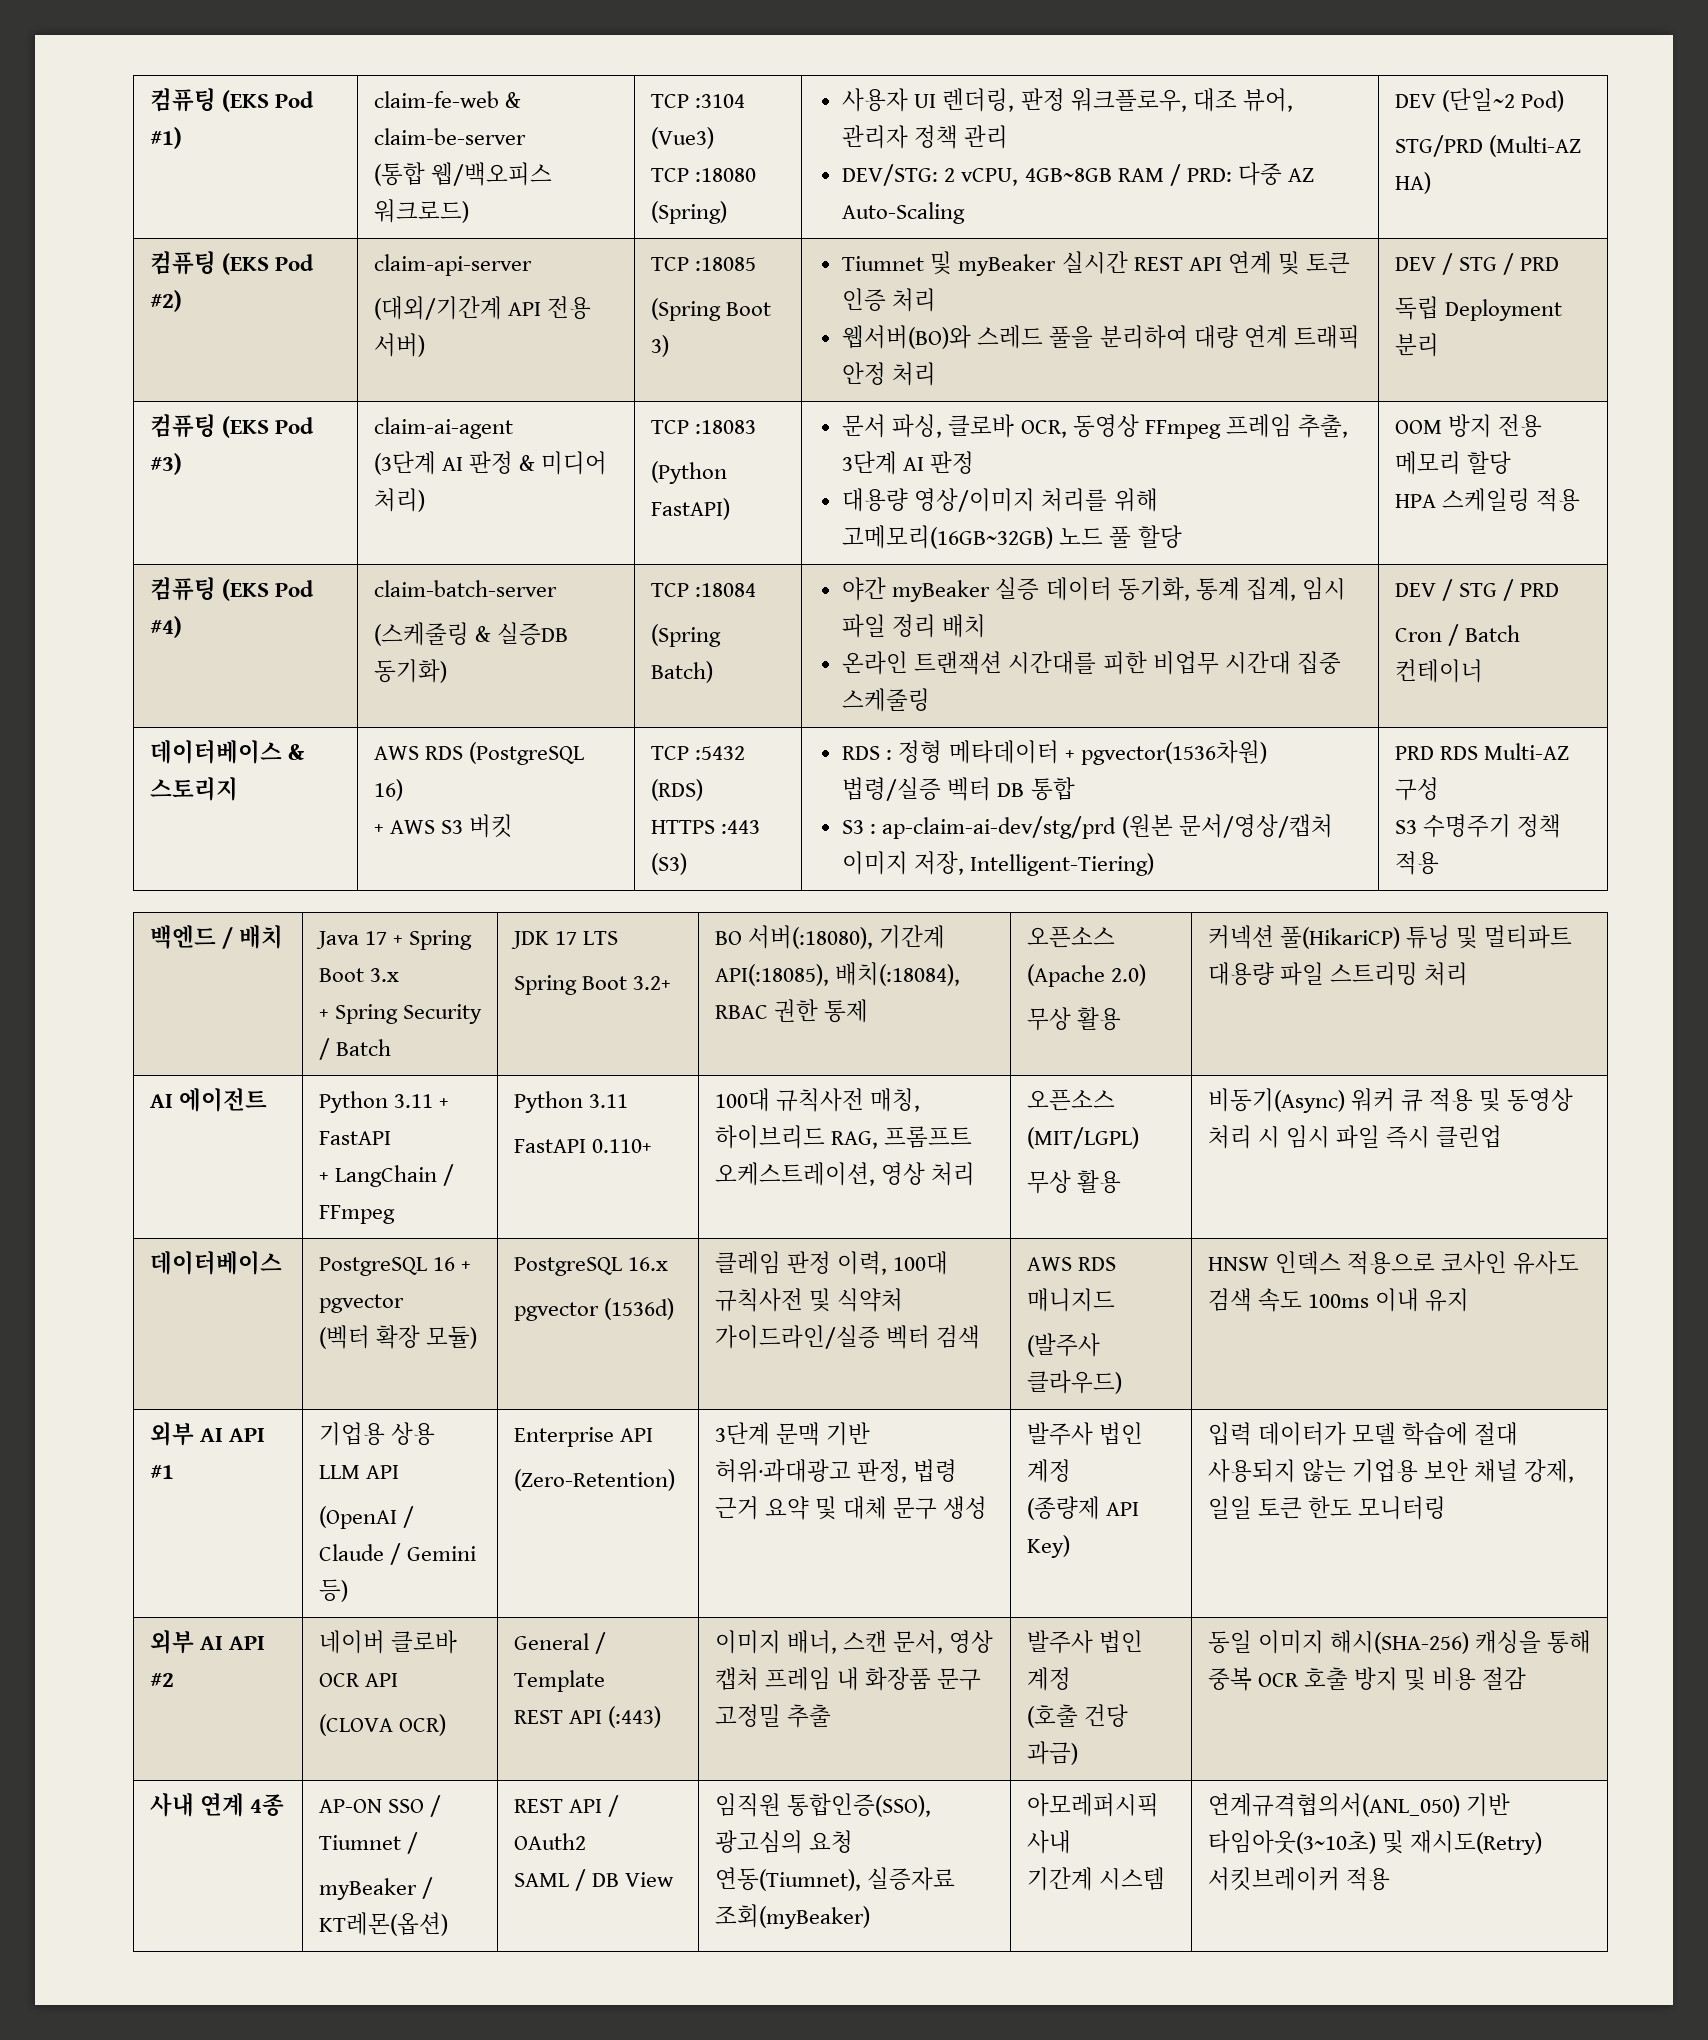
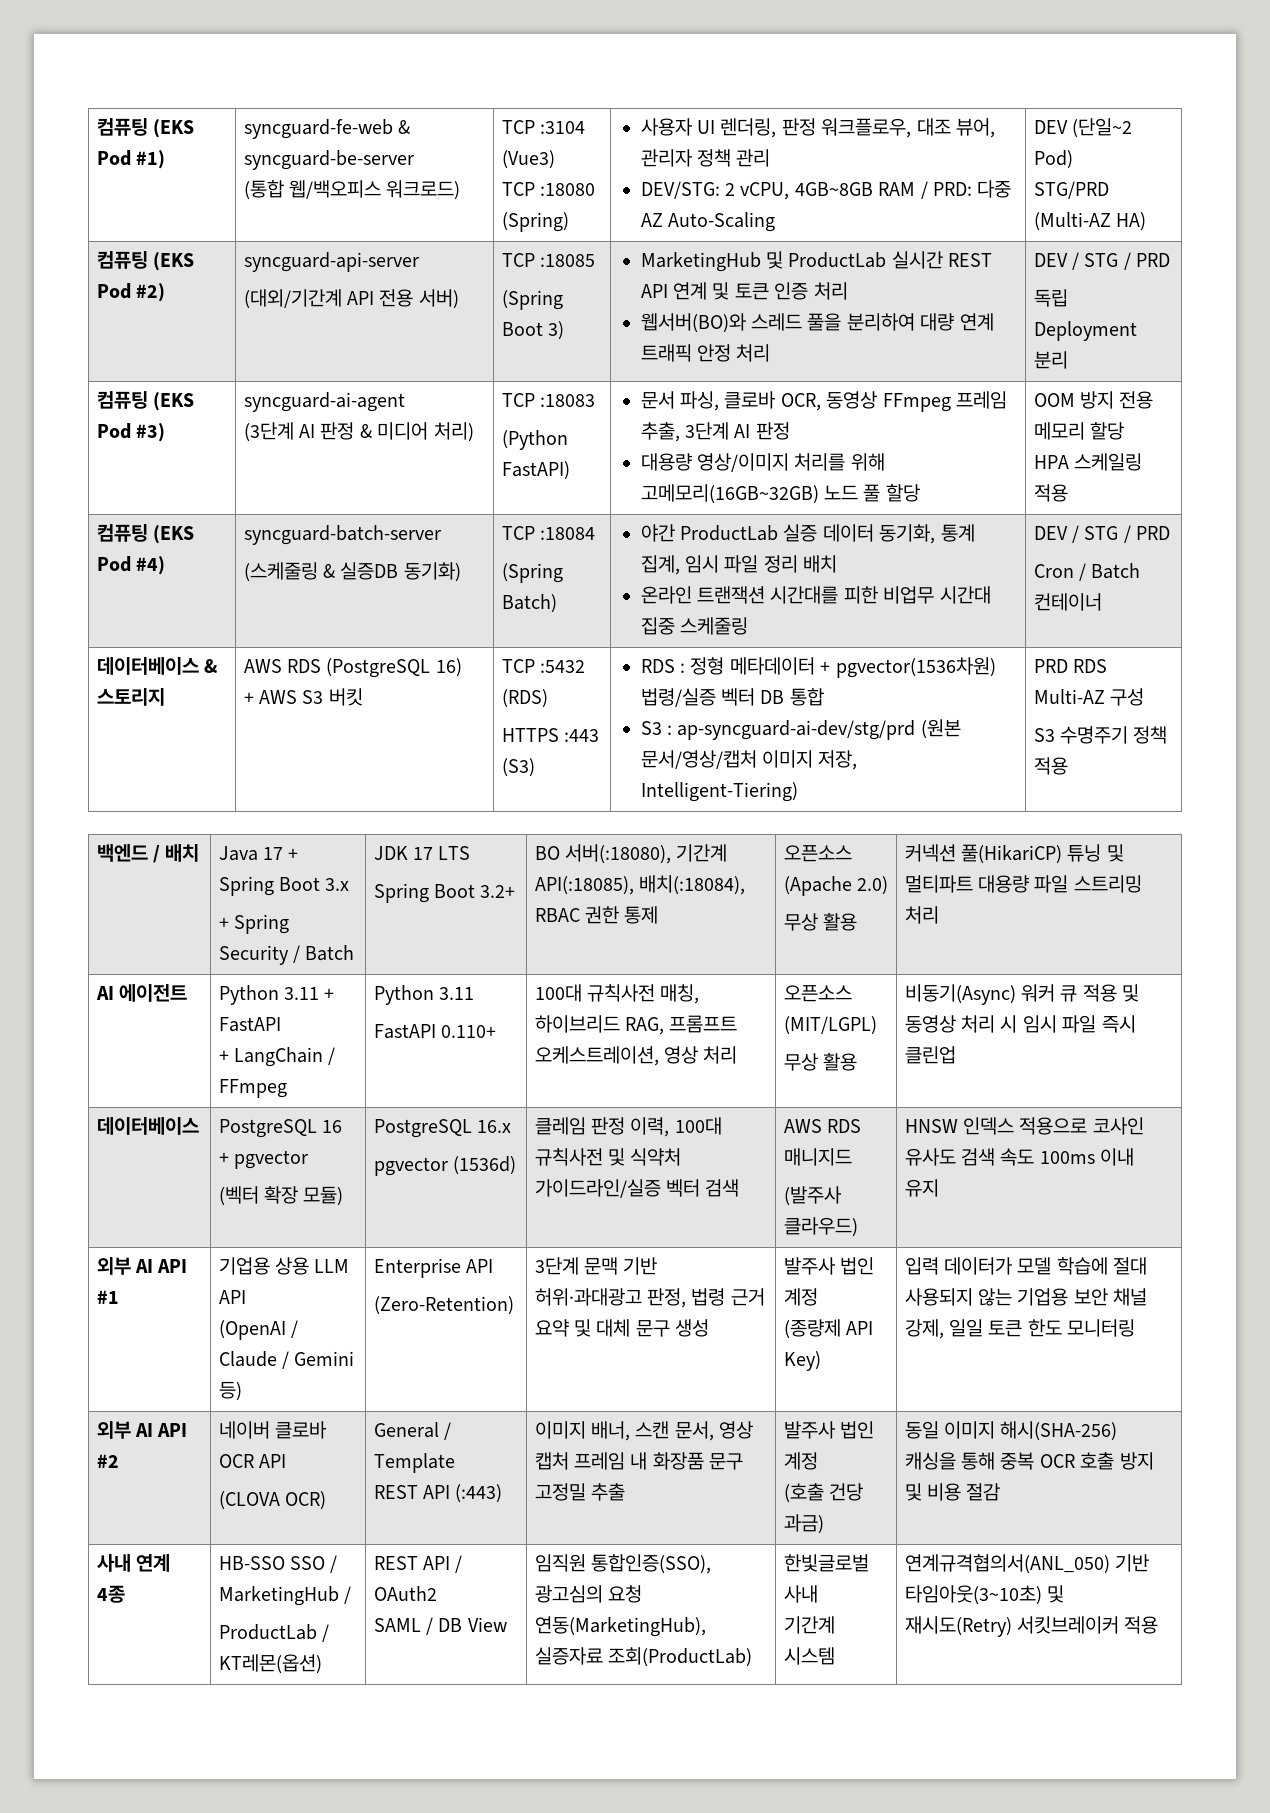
[373,91,521,108] [373,128,526,145] claim-fe-web & claim-be-server -> [243,119,411,139] [243,150,414,170] syncguard-fe-web & syncguard-be-server
[373,254,532,276] claim-api-server -> [243,252,419,272] syncguard-api-server
[842,251,1057,276] Tiumnet 및 myBeaker -> [640,251,887,272] MarketingHub 및 ProductLab
[373,417,513,439] claim-ai-agent -> [243,392,405,412] syncguard-ai-agent
[373,580,557,597] claim-batch-server -> [243,525,441,545] syncguard-batch-server
[892,580,991,602] myBeaker -> [680,525,779,541] ProductLab
[882,816,1117,839] ap-claim-ai-dev/stg/prd -> [677,720,916,740] ap-syncguard-ai-dev/stg/prd
[318,1799,382,1813] AP-ON -> [218,1556,285,1570] HB-SSO
[318,1835,401,1850] Tiumnet -> [218,1586,339,1606] MarketingHub
[318,1878,417,1900] myBeaker -> [218,1624,317,1640] ProductLab
[714,1867,955,1891] [714,1904,870,1929] [1026,1793,1159,1817] 연동(Tiumnet), 실증자료 조회(myBeaker) | 아모레퍼시픽 -> [534,1616,706,1637] [534,1647,753,1667] [783,1554,869,1572] 연동(MarketingHub), 실증자료 조회(ProductLab) | 한빛글로벌

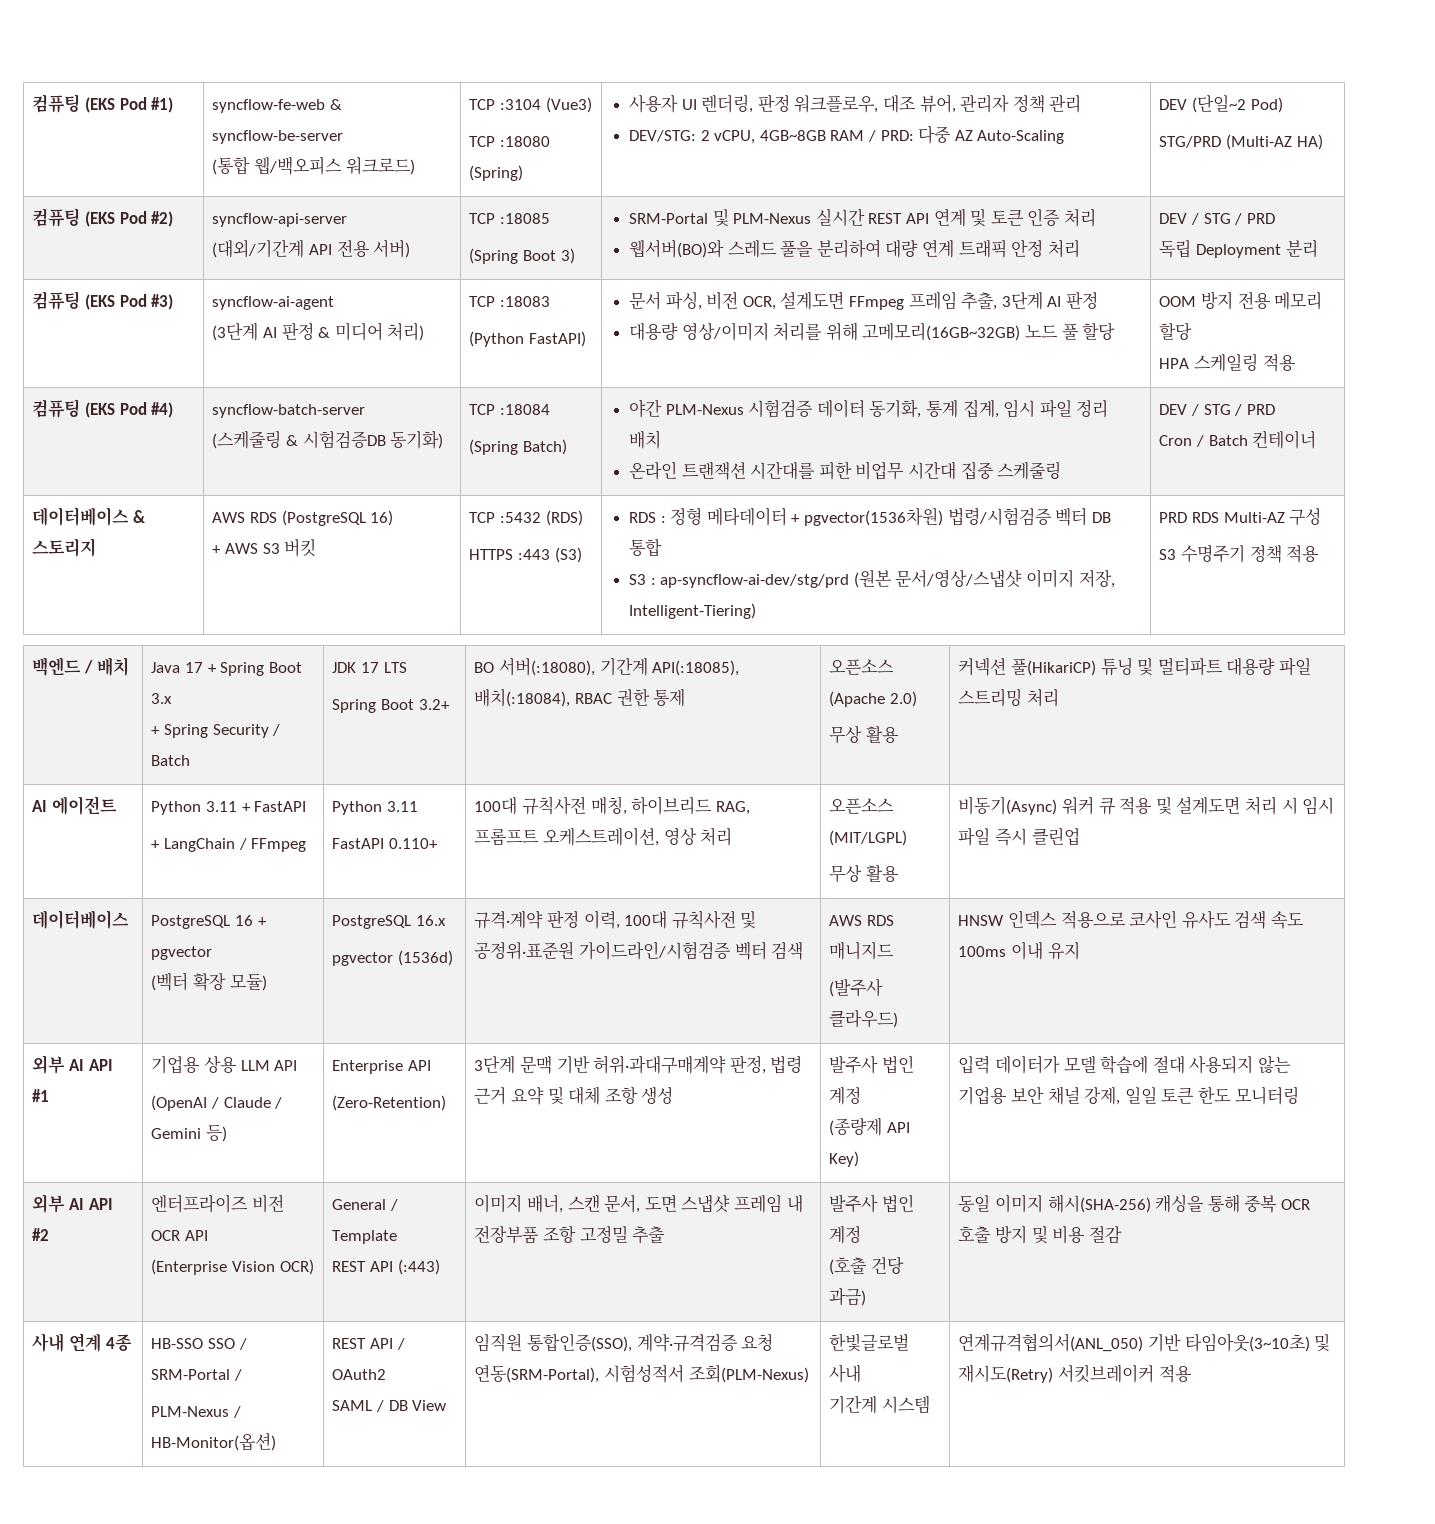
[243,119,411,139] [243,150,414,170] syncguard-fe-web & syncguard-be-server -> [212,99,342,113] [212,130,344,144] syncflow-fe-web & syncflow-be-server
[243,252,419,272] syncguard-api-server -> [212,213,348,227] syncflow-api-server
[640,251,887,272] MarketingHub 및 ProductLab -> [629,209,812,227] SRM-Portal 및 PLM-Nexus
[243,392,405,412] syncguard-ai-agent -> [212,296,335,310] syncflow-ai-agent
[724,391,878,411] 클로바 OCR, 동영상 -> [706,291,845,310] 비전 OCR, 설계도면
[243,525,441,545] syncguard-batch-server -> [212,404,366,418] syncflow-batch-server
[340,562,399,580] 실증DB -> [302,431,386,449] 시험검증DB
[680,524,818,542] ProductLab 실증 -> [665,400,814,418] PLM-Nexus 시험검증
[640,688,716,707] 법령/실증 -> [947,507,1052,526] 법령/시험검증
[677,719,961,740] [640,750,757,769] ap-syncguard-ai-dev/stg/prd (원본 문서/영상/캡처 -> [660,569,1023,588] ap-syncflow-ai-dev/stg/prd (원본 문서/영상/스냅샷
[904,1015,956,1033] 동영상 -> [1176,796,1241,815] 설계도면
[534,1117,586,1135] 클레임 -> [474,910,544,929] 규격·계약
[630,1148,682,1166] [534,1179,661,1198] 식약처 가이드라인/실증 -> [474,941,731,960] 공정위·표준원 가이드라인/시험검증
[534,1288,642,1306] 허위·과대광고 -> [593,1055,727,1074] 허위·과대구매계약
[635,1320,670,1337] 문구 -> [604,1086,638,1104] 조항
[218,1421,328,1439] 네이버 클로바 -> [151,1194,284,1213] 엔터프라이즈 비전
[218,1491,280,1510] (CLOVA -> [151,1259,275,1275] (Enterprise Vision
[719,1421,754,1439] [534,1452,744,1470] 영상 캡처 프레임 내 화장품 문구 -> [644,1194,803,1213] [474,1225,576,1244] 도면 스냅샷 프레임 내 전장부품 조항
[218,1586,339,1606] MarketingHub -> [151,1369,231,1380] SRM-Portal
[218,1624,330,1642] [218,1654,322,1674] ProductLab / KT레몬(옵션) -> [151,1406,241,1418] [151,1433,277,1451] PLM-Nexus / HB-Monitor(옵션)
[534,1585,643,1603] [534,1616,706,1637] [534,1647,753,1667] 광고심의 요청 연동(MarketingHub), 실증자료 조회(ProductLab) -> [636,1333,774,1352] [474,1364,809,1383] 계약·규격검증 요청 연동(SRM-Portal), 시험성적서 조회(PLM-Nexus)

